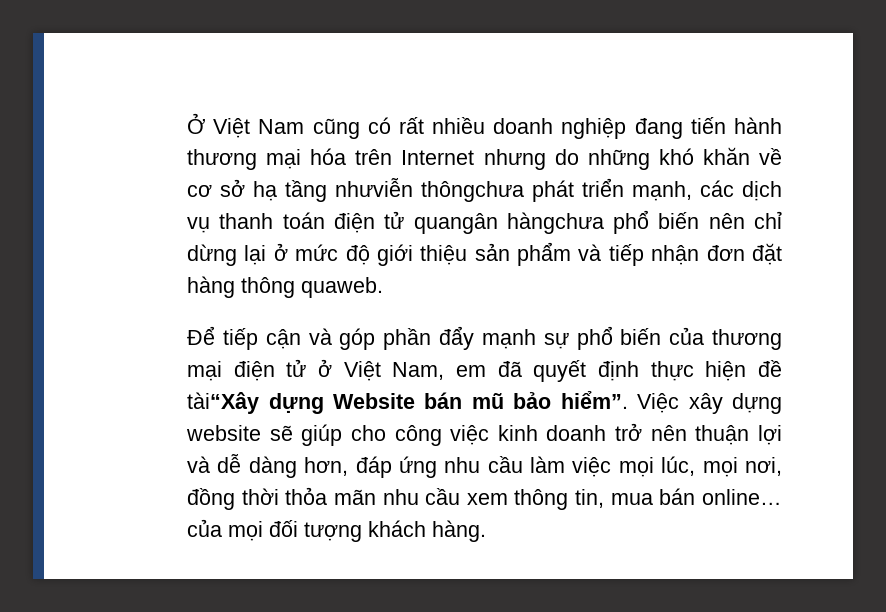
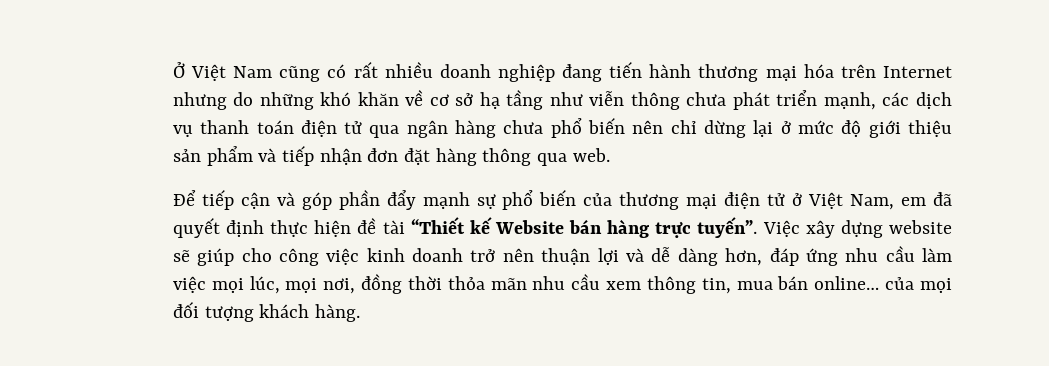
[335,178,525,202] nhưviễn thôngchưa -> [549,91,727,110] như viễn thông chưa
[413,212,604,234] quangân hàngchưa -> [369,120,544,138] qua ngân hàng chưa
[301,277,384,298] quaweb. -> [536,148,610,166] qua web.
[187,391,628,414] tài“Xây dựng Website bán mũ bảo hiểm”. -> [382,217,758,238] tài “Thiết kế Website bán hàng trực tuyến”.

